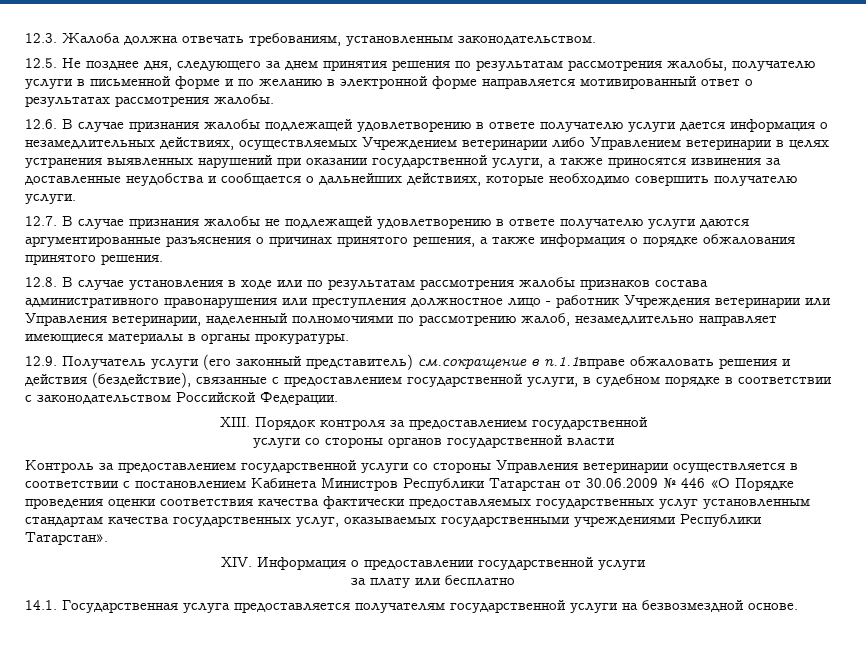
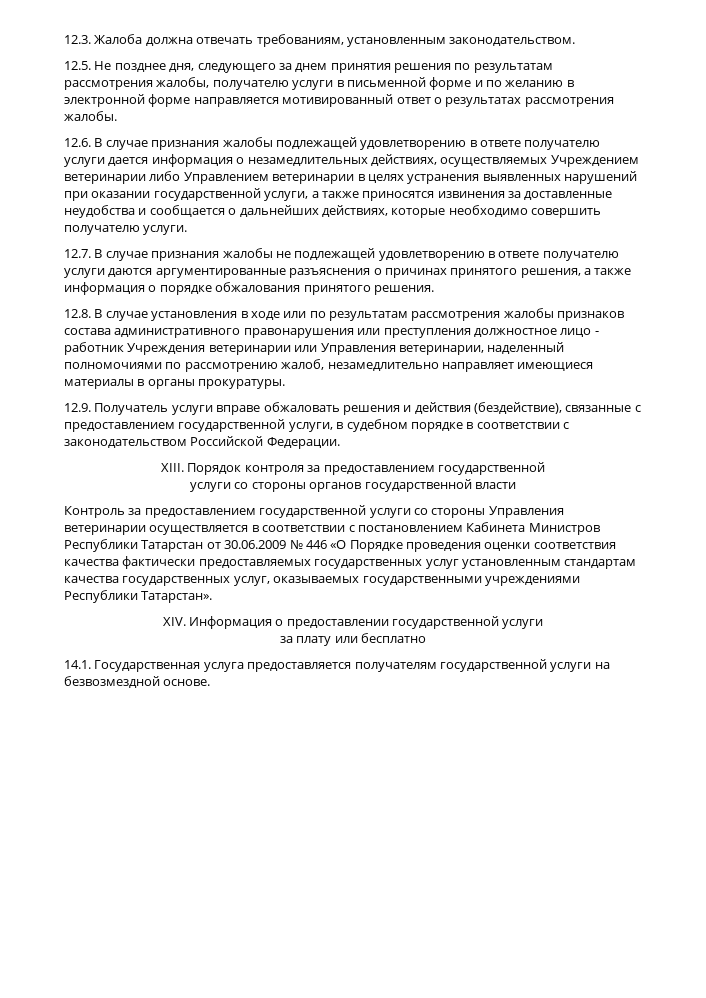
[203,354,625,370] (его законный представитель) см.сокращение в п.1.1вправе -> [216,405,261,415] вправе

